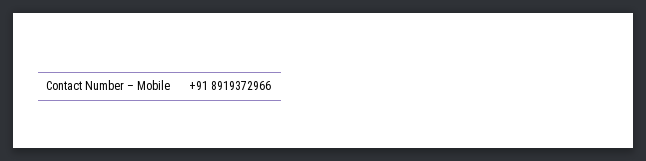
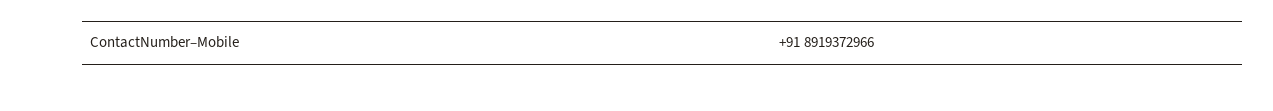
[45,80,171,90] Contact Number – Mobile -> [89,36,239,48] ContactNumber–Mobile

